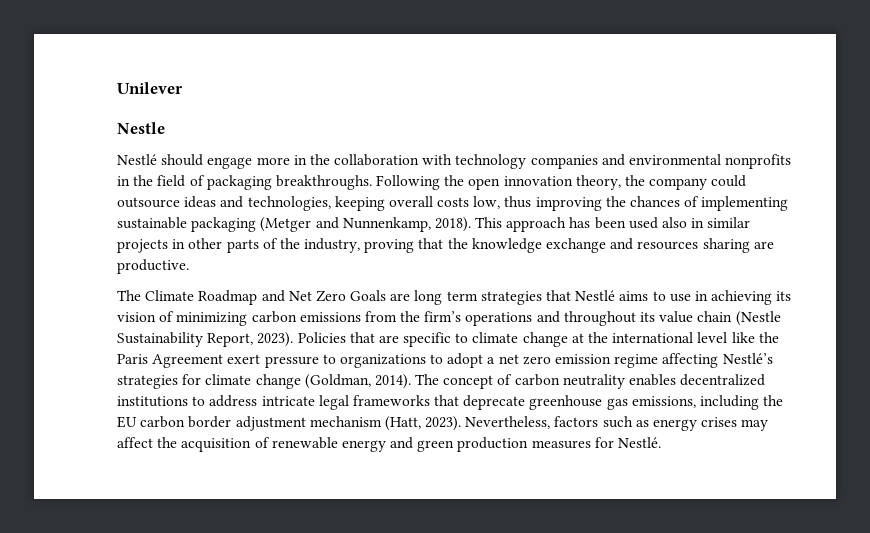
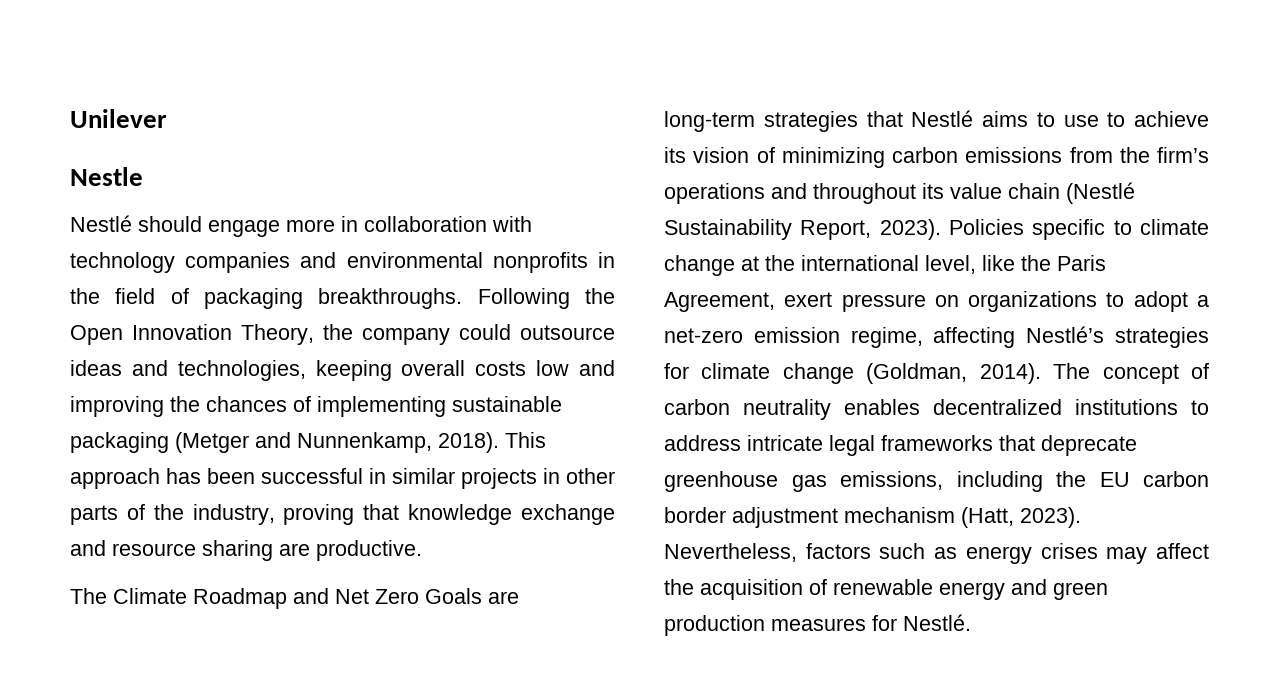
[309,154,330,165] the -> (358, 224) none
[468,175,621,190] open innovation theory, -> [70,324,314,345] Open Innovation Theory,
[473,196,532,209] low, thus -> [536,360,615,376] low and
[628,217,688,229] used also -> [261,468,363,484] successful
[447,238,468,249] the -> (400, 512) none
[637,241,699,250] resources -> [112,543,196,556] resource
[414,290,478,305] long term -> [664,111,755,132] long-term
[694,290,773,305] in achieving -> [1107,111,1209,127] to achieve
[735,311,781,326] (Nestle -> [1066,182,1135,204] (Nestlé
[349,332,399,343] that are -> (1024, 227) none
[697,332,728,343] level -> [925,255,976,274] level,
[152,354,224,368] Agreement -> [664,292,775,312] Agreement,
[322,354,336,364] to -> [934,295,959,307] on
[498,354,659,368] net zero emission regime -> [664,327,923,348] net-zero emission regime,

